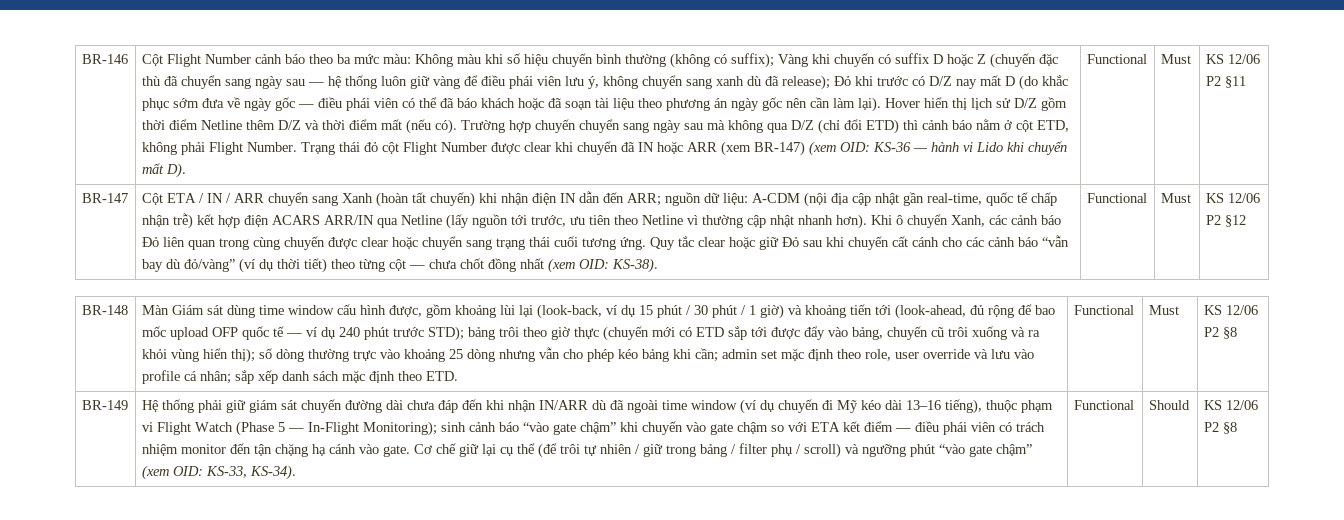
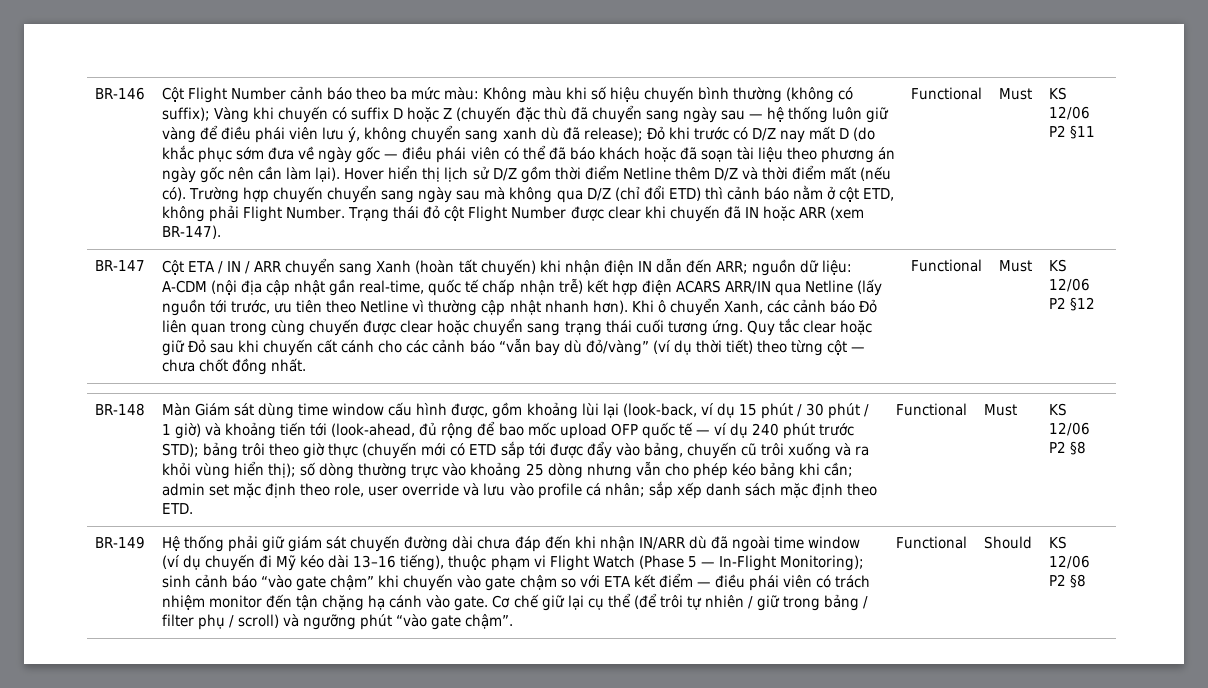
[753,141,1067,156] [141,163,186,178] BR-147) (xem OID: KS-36 — hành vi Lido khi chuyến mất D). -> [162,225,222,239] BR-147).
[519,258,658,273] nhất (xem OID: KS-38). -> [271,358,307,372] nhất.
[995,444,1032,456] [141,465,296,480] chậm” (xem OID: KS-33, KS-34). -> [465,614,514,629] chậm”.

